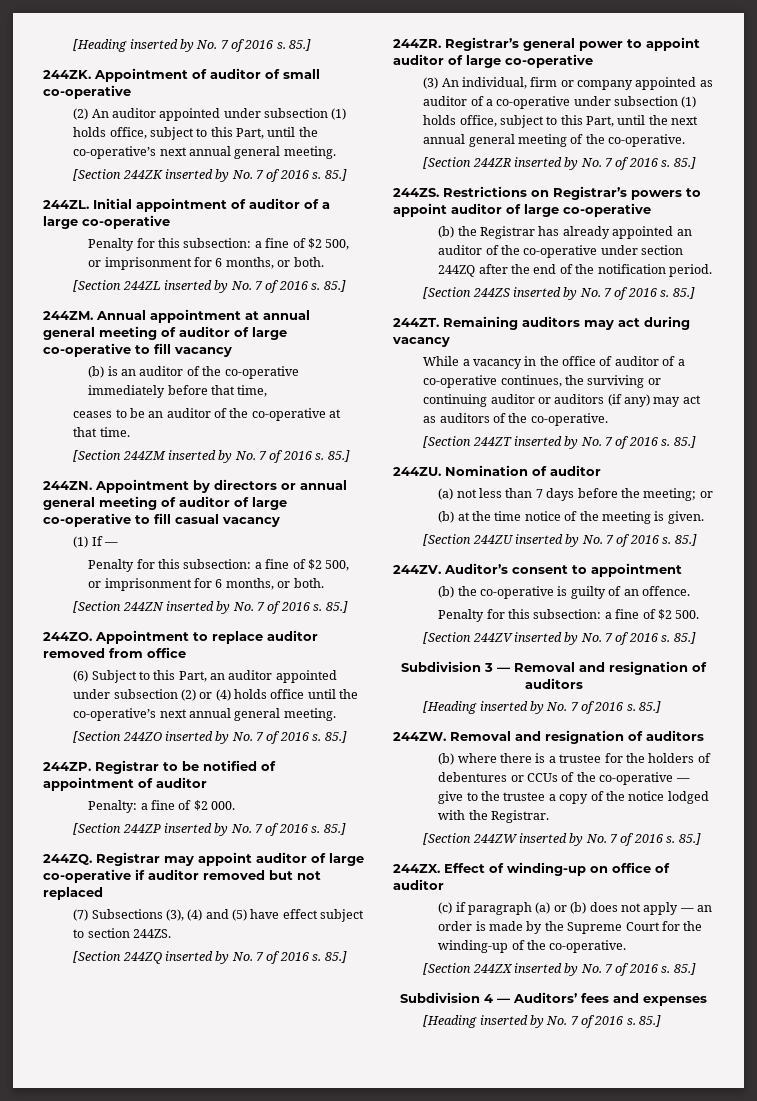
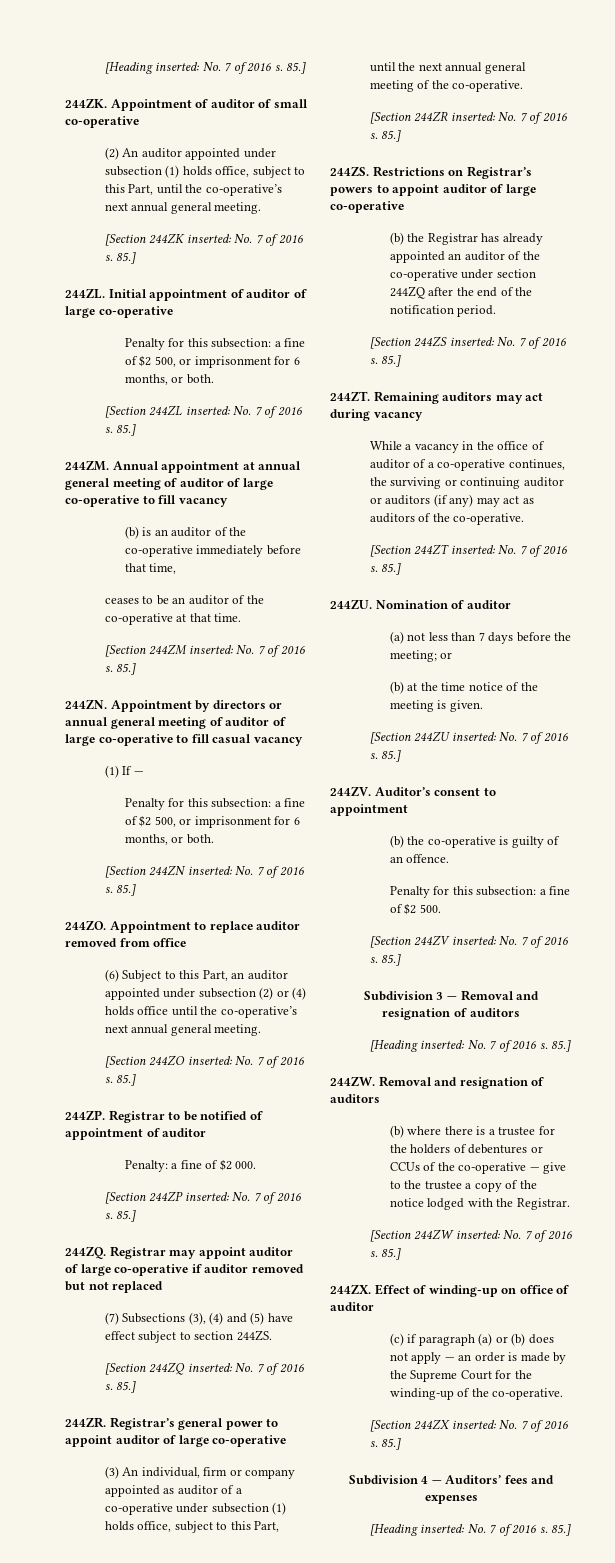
[73,39,194,52] [Heading inserted by -> [104,62,201,74] [Heading inserted:
[164,169,230,182] inserted by -> [186,234,232,243] inserted:
[322,202,330,209] a -> (307, 293) none
[163,280,229,293] inserted by -> [185,406,231,415] inserted:
[167,450,233,463] inserted by -> [188,645,234,654] inserted:
[165,601,231,614] inserted by -> [187,866,233,875] inserted:
[164,731,230,744] inserted by -> [187,1056,233,1065] inserted:
[163,823,229,836] inserted by -> [184,1192,230,1201] inserted:
[164,951,230,964] inserted by -> [187,1363,233,1372] inserted:
[513,157,579,170] inserted by -> [450,112,496,121] inserted:
[512,287,578,300] inserted by -> [449,337,495,346] inserted:
[513,436,579,449] inserted by -> [450,545,496,554] inserted:
[514,534,580,547] inserted by -> [451,732,497,741] inserted:
[513,632,579,645] inserted by -> [451,936,497,945] inserted:
[479,701,544,714] inserted by -> [420,1040,466,1049] inserted:
[518,833,584,846] inserted by -> [455,1230,501,1239] inserted:
[513,963,579,976] inserted by -> [451,1420,497,1429] inserted:
[479,1015,544,1028] inserted by -> [420,1524,466,1533] inserted:

